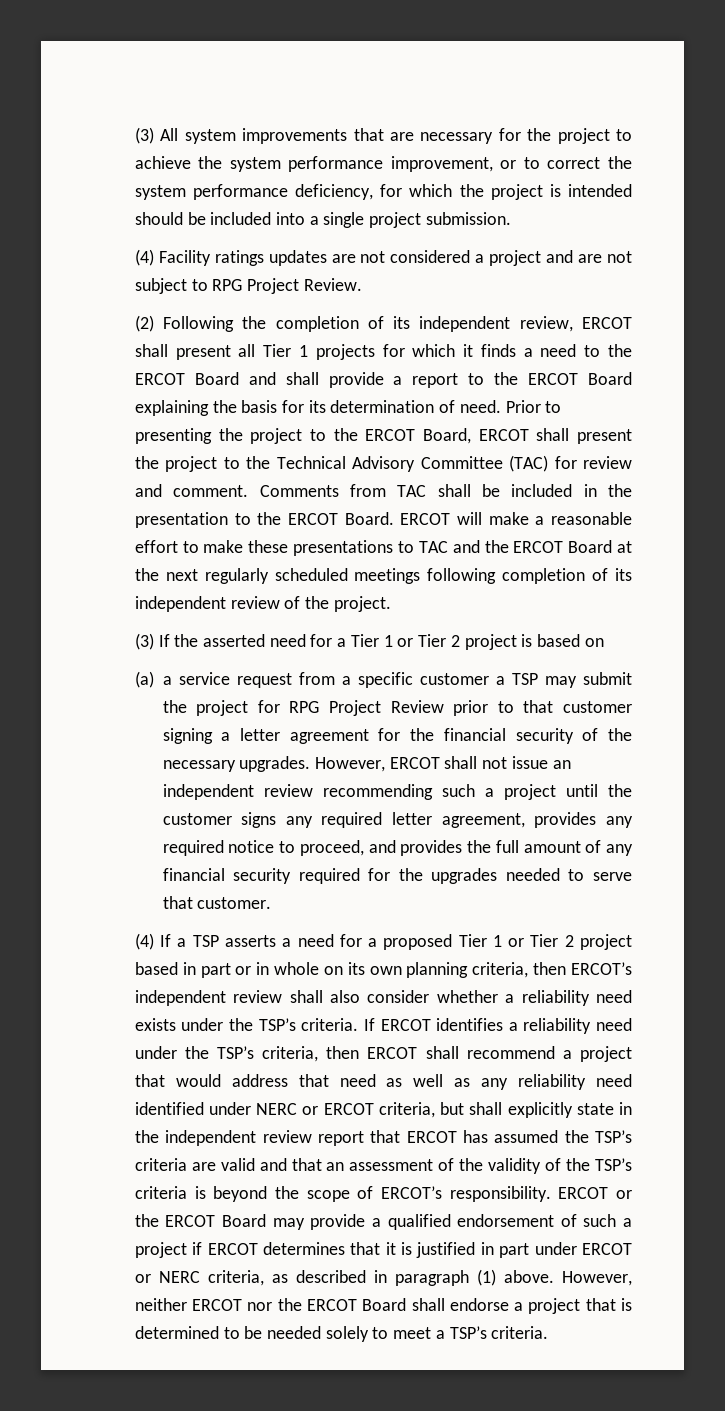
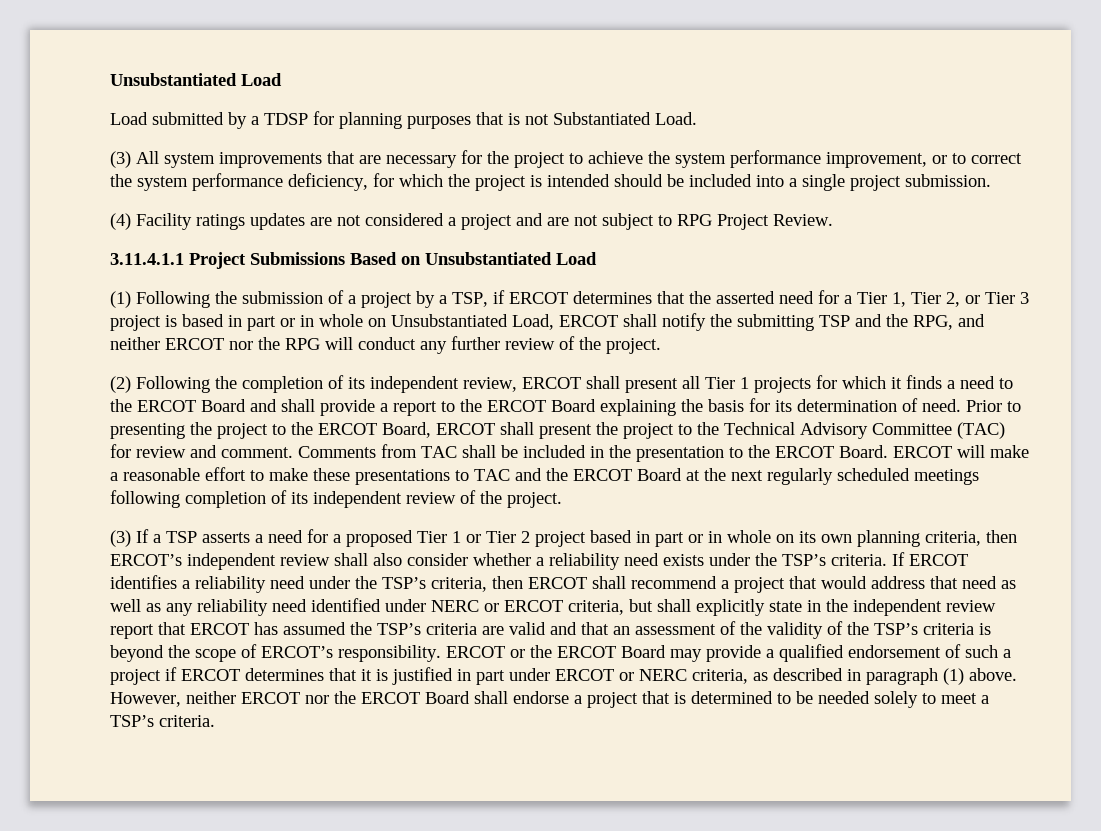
(134, 135) none -> [109,73,282,86] [109,111,697,129] Unsubstantiated Load // Load submitted by a TDSP for planning purposes that is not Substantiated Load. //
(362, 284) none -> [109,252,597,269] [109,290,1029,308] [109,313,985,331] [109,336,661,354] // 3.11.4.1.1 Project Submissions Based on Unsubstantiated Load // (1) Following the submission of a project by a TSP, if ERCOT determines that the asserted need for a Tier 1, Tier 2, or Tier 3 project is based in part or in whole on Unsubstantiated Load, ERCOT shall notify the submitting TSP and the RPG, and neither ERCOT nor the RPG will conduct any further review of the project.
[174,634,604,650] [134,671,632,688] [162,700,632,716] [162,728,632,744] [162,756,571,772] [162,784,633,800] [162,812,633,828] [162,840,634,856] [162,868,633,884] [162,896,272,909] [134,933,172,950] the asserted need for a Tier 1 or Tier 2 project is based on // (a) a service request from a specific customer a TSP may submit the project for RPG Project Review prior to that customer signing a letter agreement for the financial security of the necessary upgrades. However, ERCOT shall not issue an independent review recommending such a project until the customer signs any required letter agreement, provides any required notice to proceed, and provides the full amount of any financial security required for the upgrades needed to serve that customer. // (4) If -> (149, 536) none

